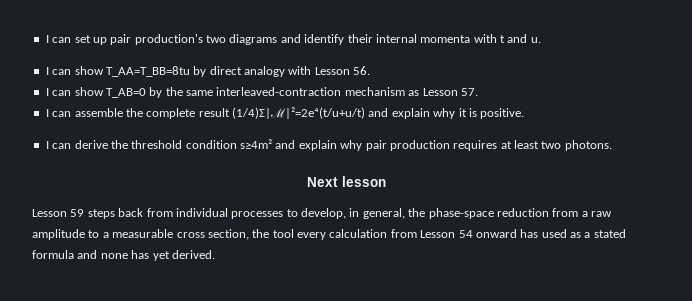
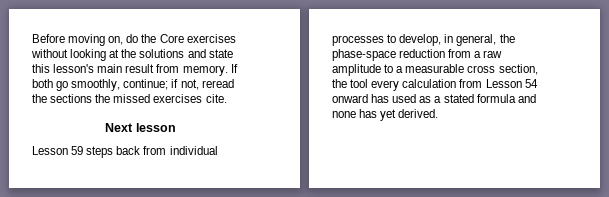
[45,34,541,45] [45,66,371,77] [45,87,478,98] [45,107,525,119] [45,139,612,151] I can set up pair production's two diagrams and identify their internal momenta with t and u. // I can show T_AA=T_BB=8tu by direct analogy with Lesson 56. // I can show T_AB=0 by the same interleaved-contraction mechanism as Lesson 57. // I can assemble the complete result (1/4)Σ|ℳ|²=2e⁴(t/u+u/t) and explain why it is positive. // I can derive the threshold condition s≥4m² and explain why pair production requires at least two photons. -> [32,34,236,46] [31,49,233,61] [32,64,238,76] [32,79,234,91] [32,94,227,103] Before moving on, do the Core exercises without looking at the solutions and state this lesson's main result from memory. If both go smoothly, continue; if not, reread the sections the missed exercises cite.

